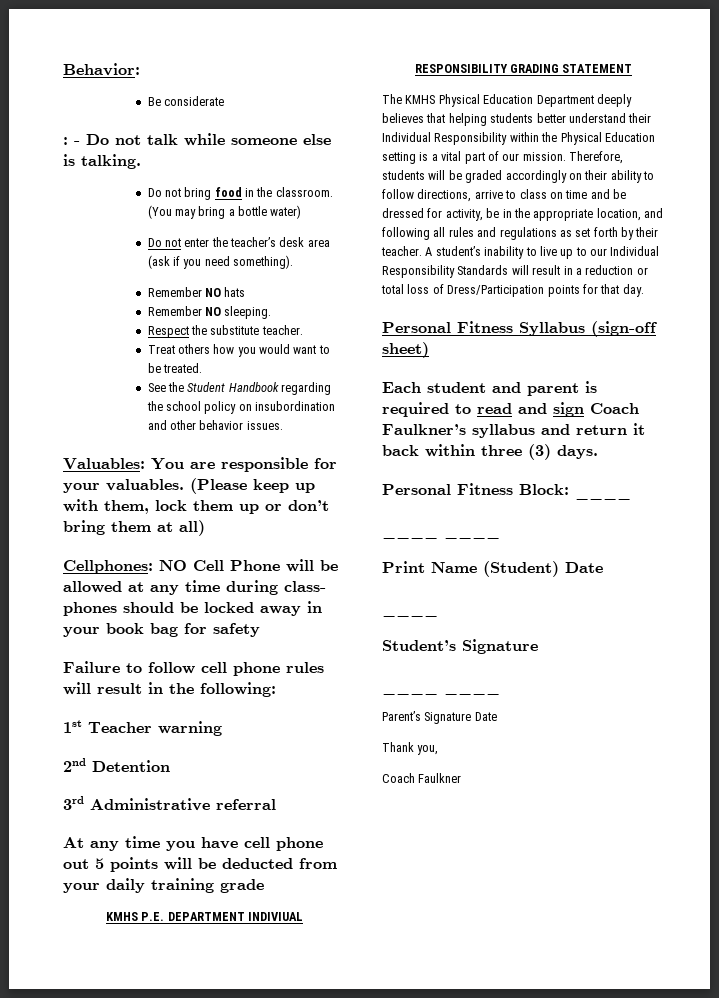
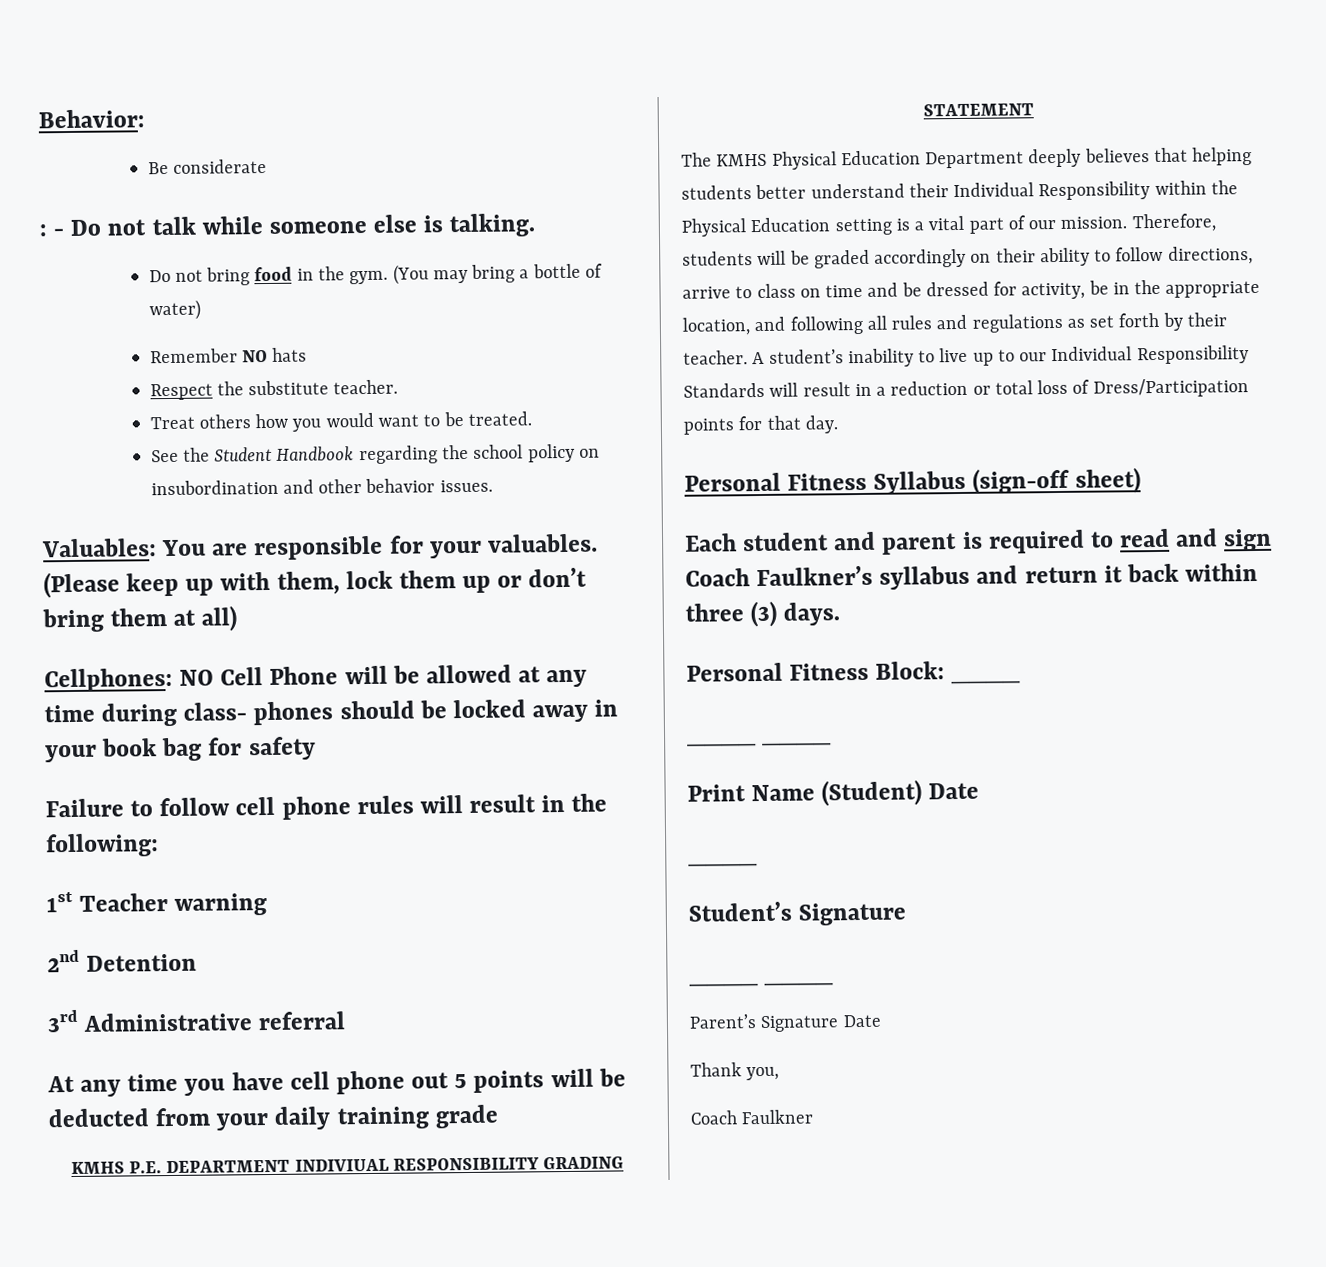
[275,187,333,197] classroom. -> [349,270,389,285] gym.
(268, 211) none -> [584,263,603,278] of
[147,237,330,247] [147,255,294,269] // Do not enter the teacher’s desk area (ask if you need something). -> (201, 310) none
[147,306,272,319] // Remember NO sleeping. -> (308, 354) none

